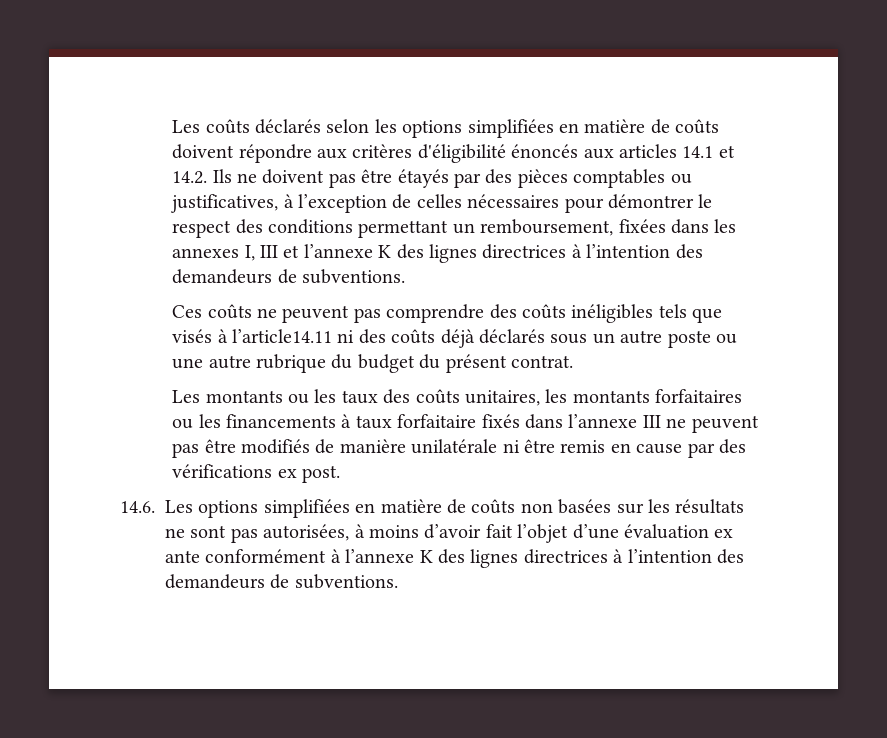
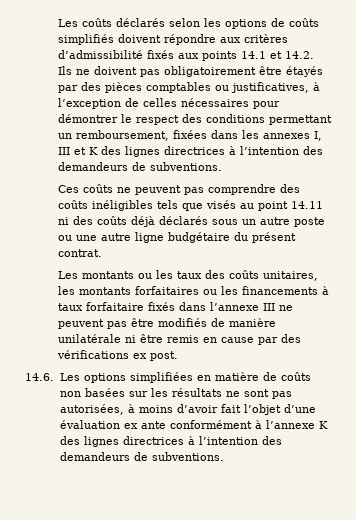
[467,119,720,138] simplifiées en matière de coûts -> [270,18,319,27] [57,34,114,45] de coûts simplifiés
[417,144,677,163] d'éligibilité énoncés aux articles -> [57,50,237,61] d’admissibilité fixés aux points
(356, 180) none -> [163,66,256,77] obligatoirement
[303,244,373,258] l’annexe -> (86, 151) none
[217,329,332,343] à l’article14.11 -> [239,201,323,211] au point 14.11
[255,354,415,373] rubrique du budget -> [134,232,230,243] ligne budgétaire

